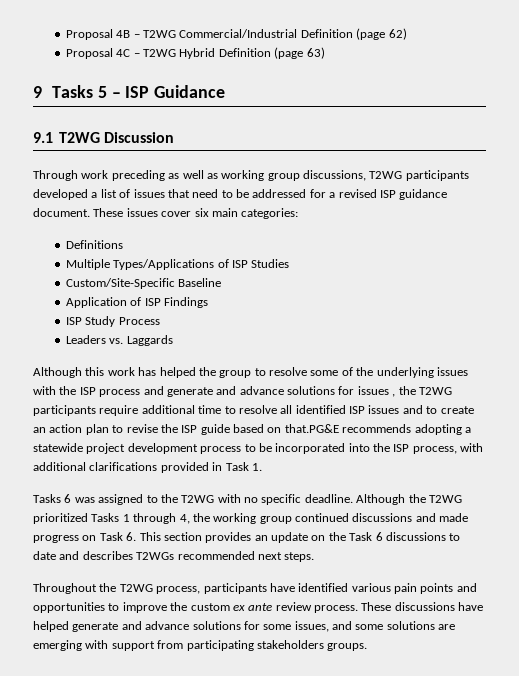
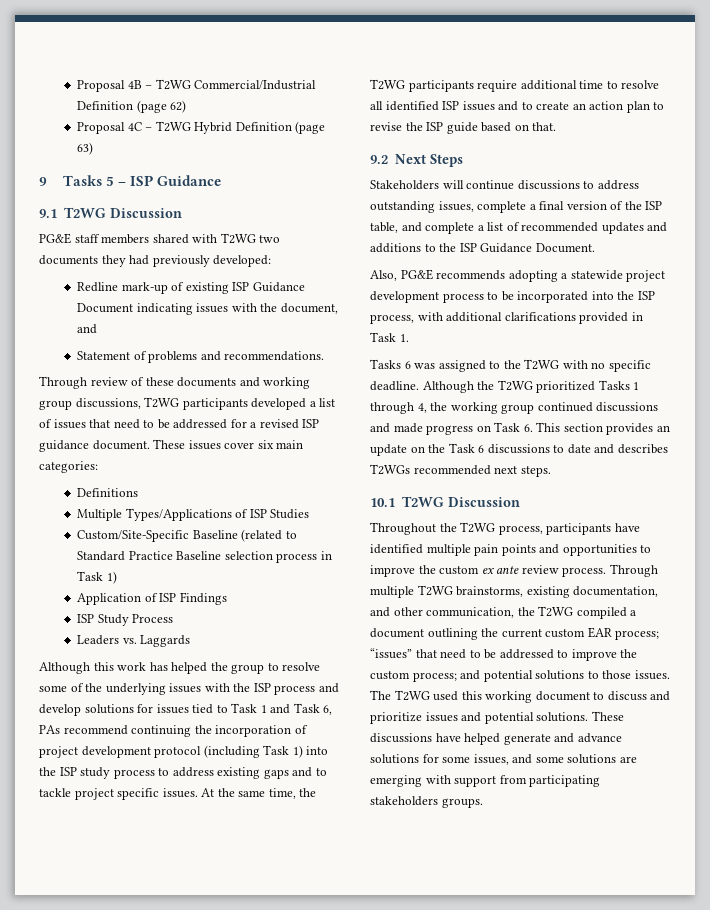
[33,170,218,181] Through work preceding as well as -> [39,233,281,244] [39,255,272,267] [77,282,305,294] [77,303,338,315] [77,324,98,334] [77,351,325,363] [39,376,260,389] PG&E staff members shared with T2WG two documents they had previously developed: // Redline mark-up of existing ISP Guidance Document indicating issues with the document, and // Statement of problems and recommendations. // Through review of these documents and
(222, 282) none -> [241,529,297,542] [77,551,332,563] [77,571,117,584] (related to Standard Practice Baseline selection process in Task 1)
[166,386,396,397] generate and advance solutions for issues , -> [39,703,333,716] [39,725,308,737] [39,745,329,758] [39,767,327,779] [39,788,296,800] develop solutions for issues tied to Task 1 and Task 6, PAs recommend continuing the incorporation of project development protocol (including Task 1) into the ISP study process to address existing gaps and to tackle project specific issues. At the same time,
[284,424,339,433] that.PG&E -> [532,122,557,131] [370,154,463,167] [370,180,639,190] [370,201,663,213] [370,222,668,234] [370,243,595,253] [370,269,433,281] that. // 9.2 Next Steps // Stakeholders will continue discussions to address outstanding issues, complete a final version of the ISP table, and complete a list of recommended updates and additions to the ISP Guidance Document. // Also, PG&E
(315, 557) none -> [370,496,520,507] // 10.1 T2WG Discussion
[351,583,391,592] various -> [426,544,471,556] multiple
(358, 609) none -> [609,564,658,577] [370,585,659,598] [370,606,637,619] [370,627,660,640] [370,648,638,661] [370,670,670,682] [370,690,671,703] [370,712,589,724] Through multiple T2WG brainstorms, existing documentation, and other communication, the T2WG compiled a document outlining the current custom EAR process; “issues” that need to be addressed to improve the custom process; and potential solutions to those issues. The T2WG used this working document to discuss and prioritize issues and potential solutions.

